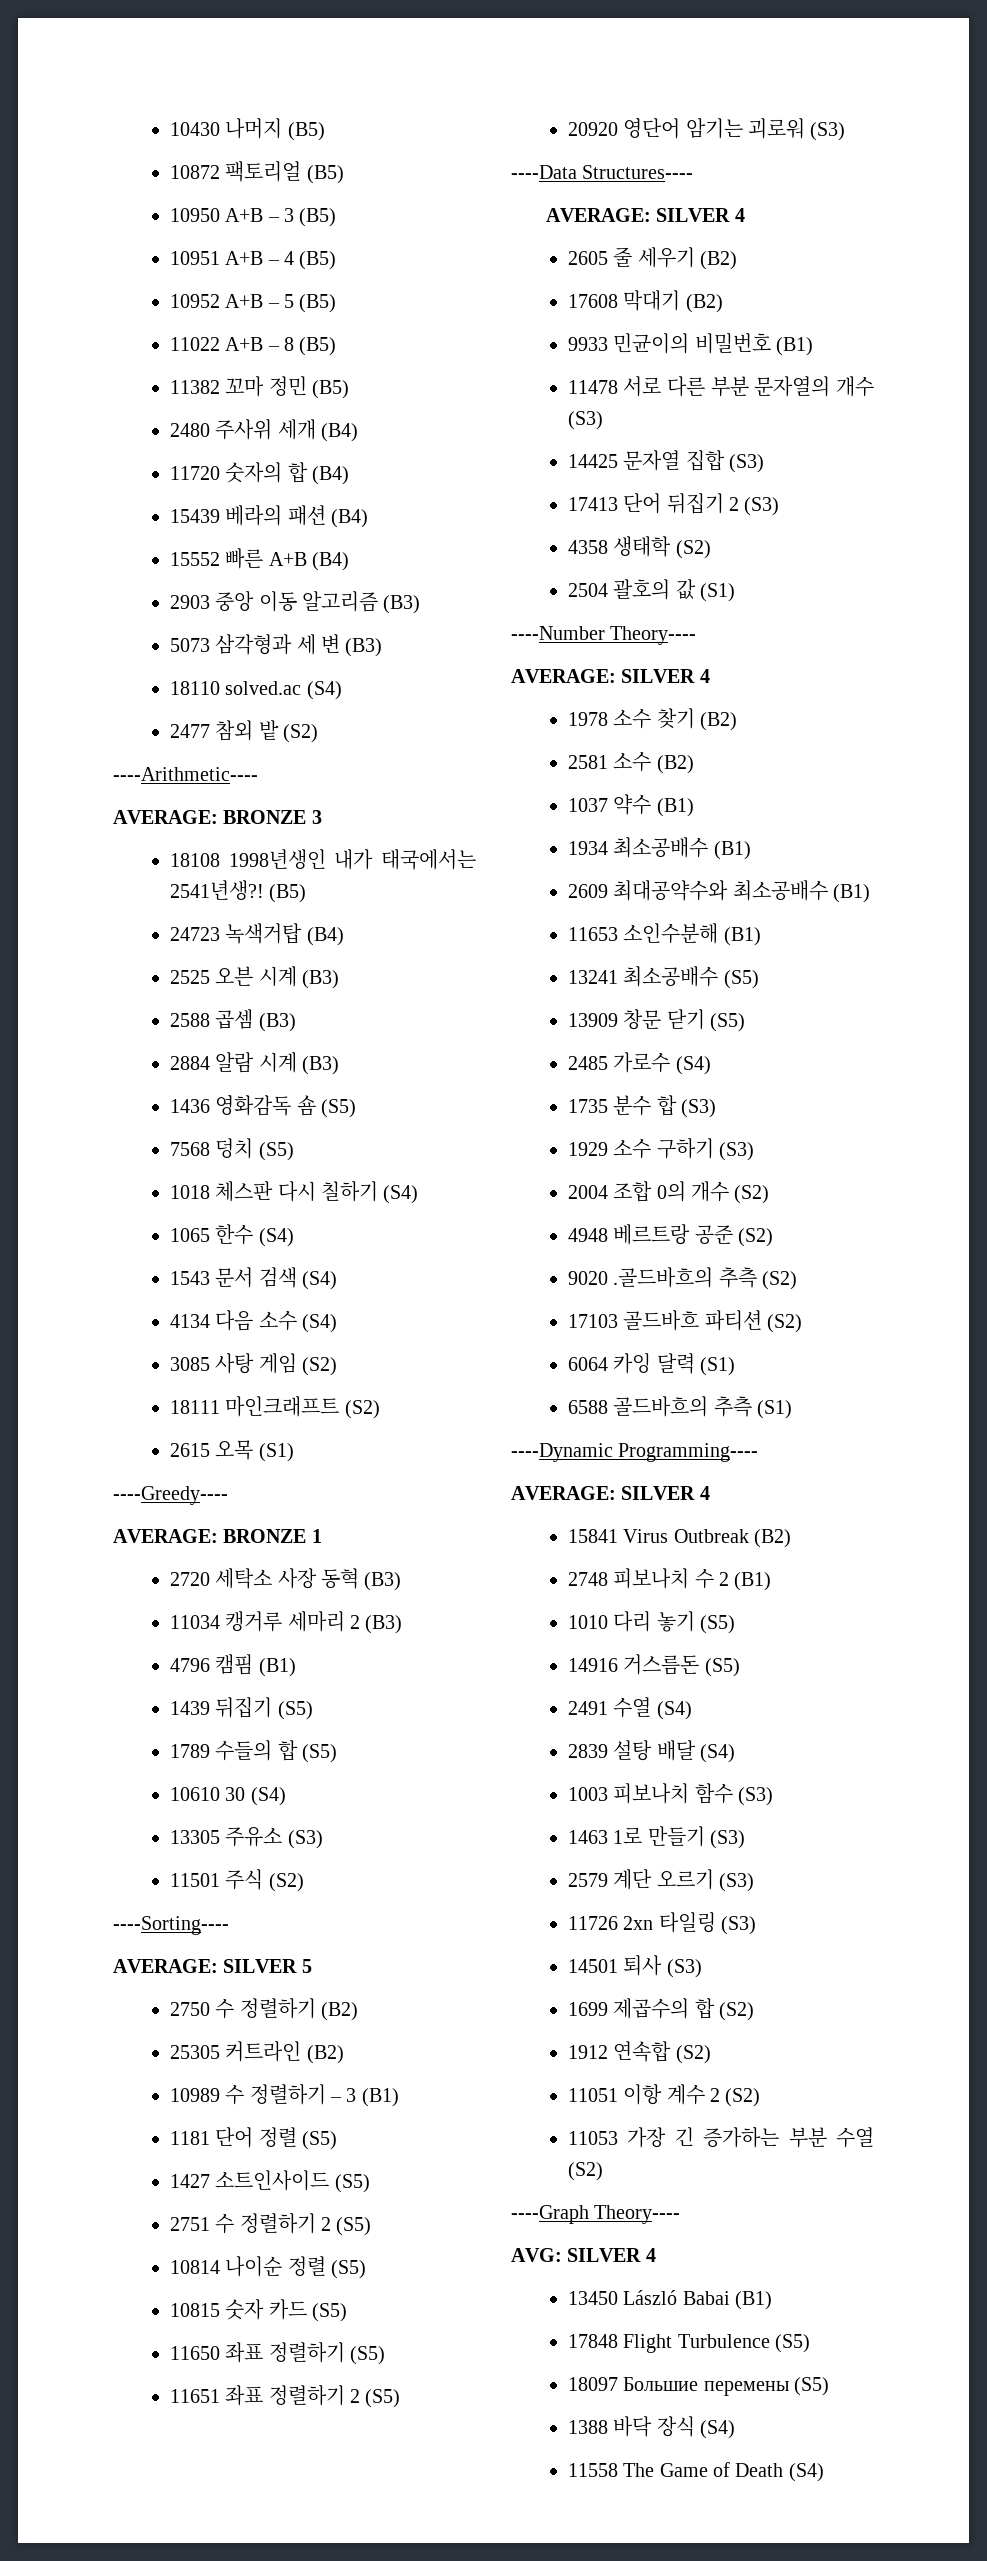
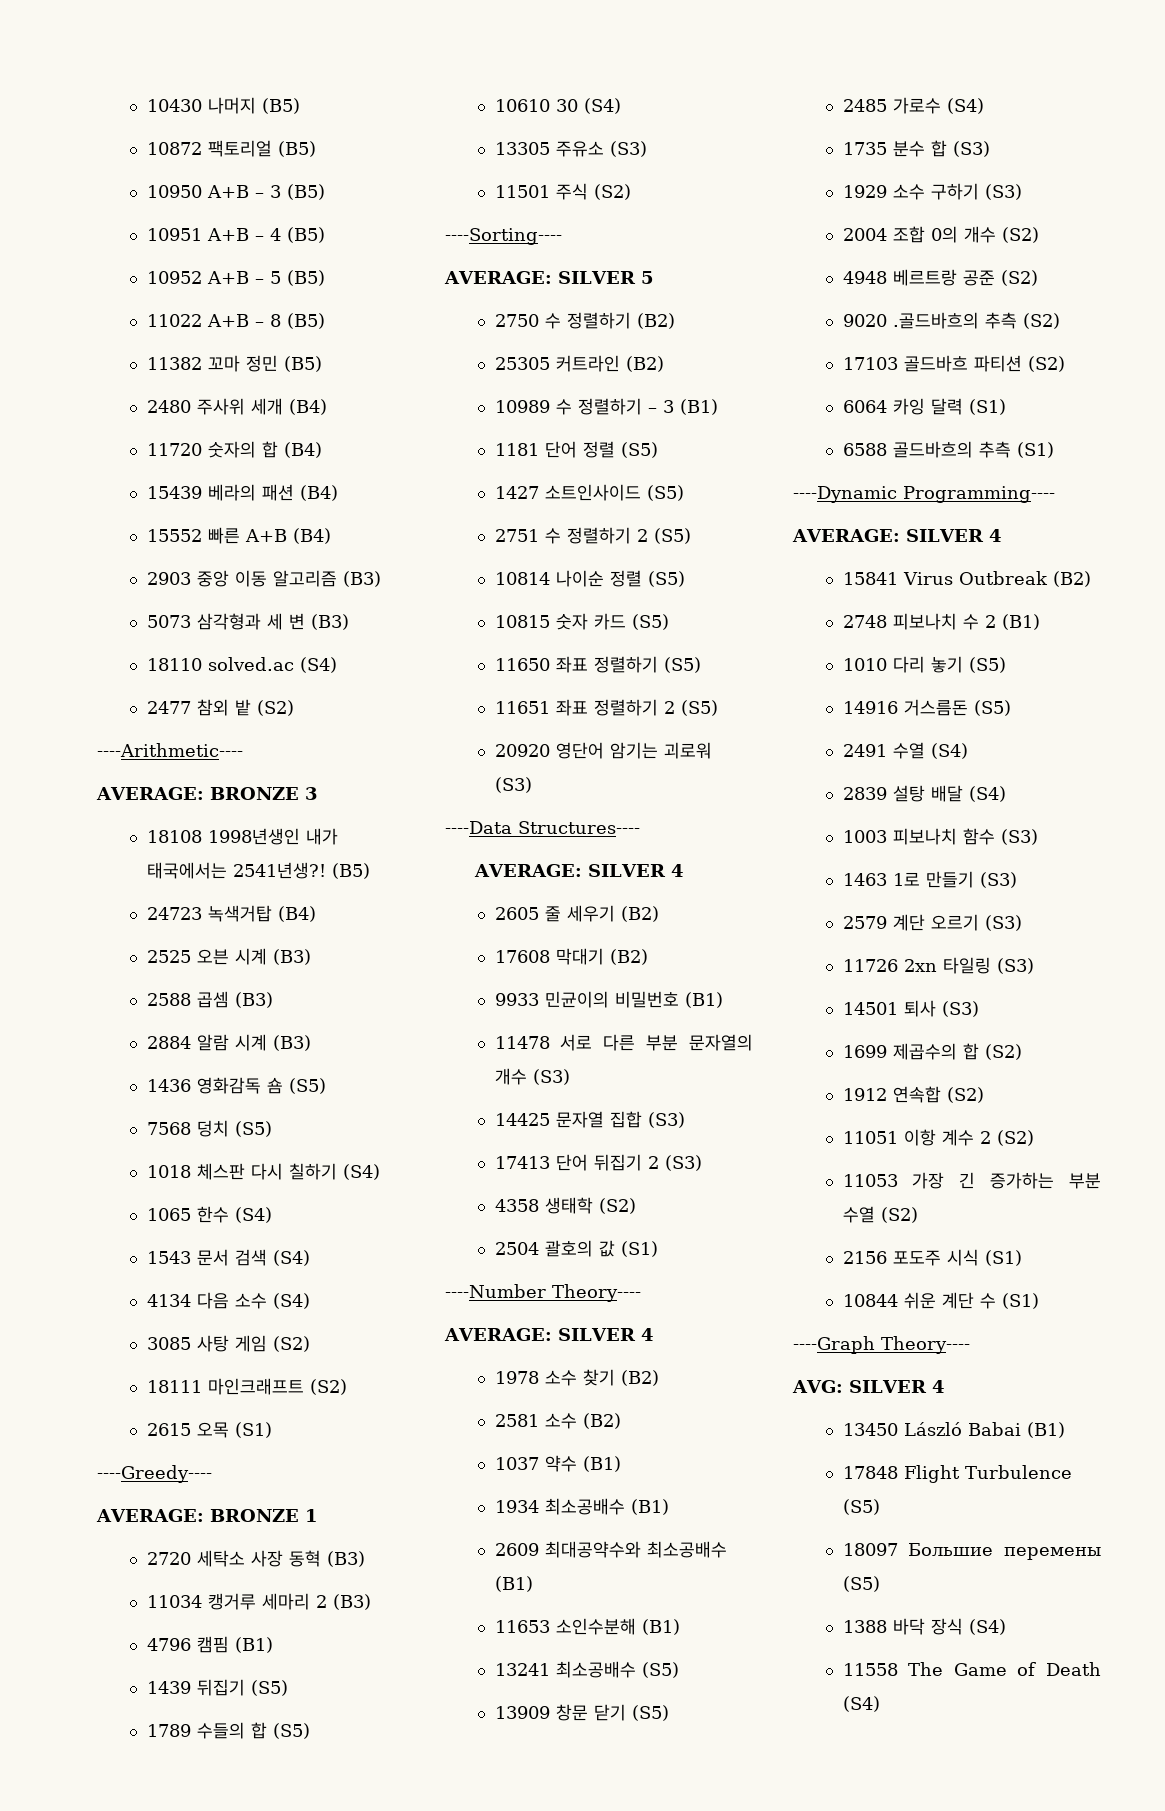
(603, 2171) none -> [842,1249,1022,1266] [842,1292,1039,1309] // 2156 포도주 시식 (S1) // 10844 쉬운 계단 수 (S1)

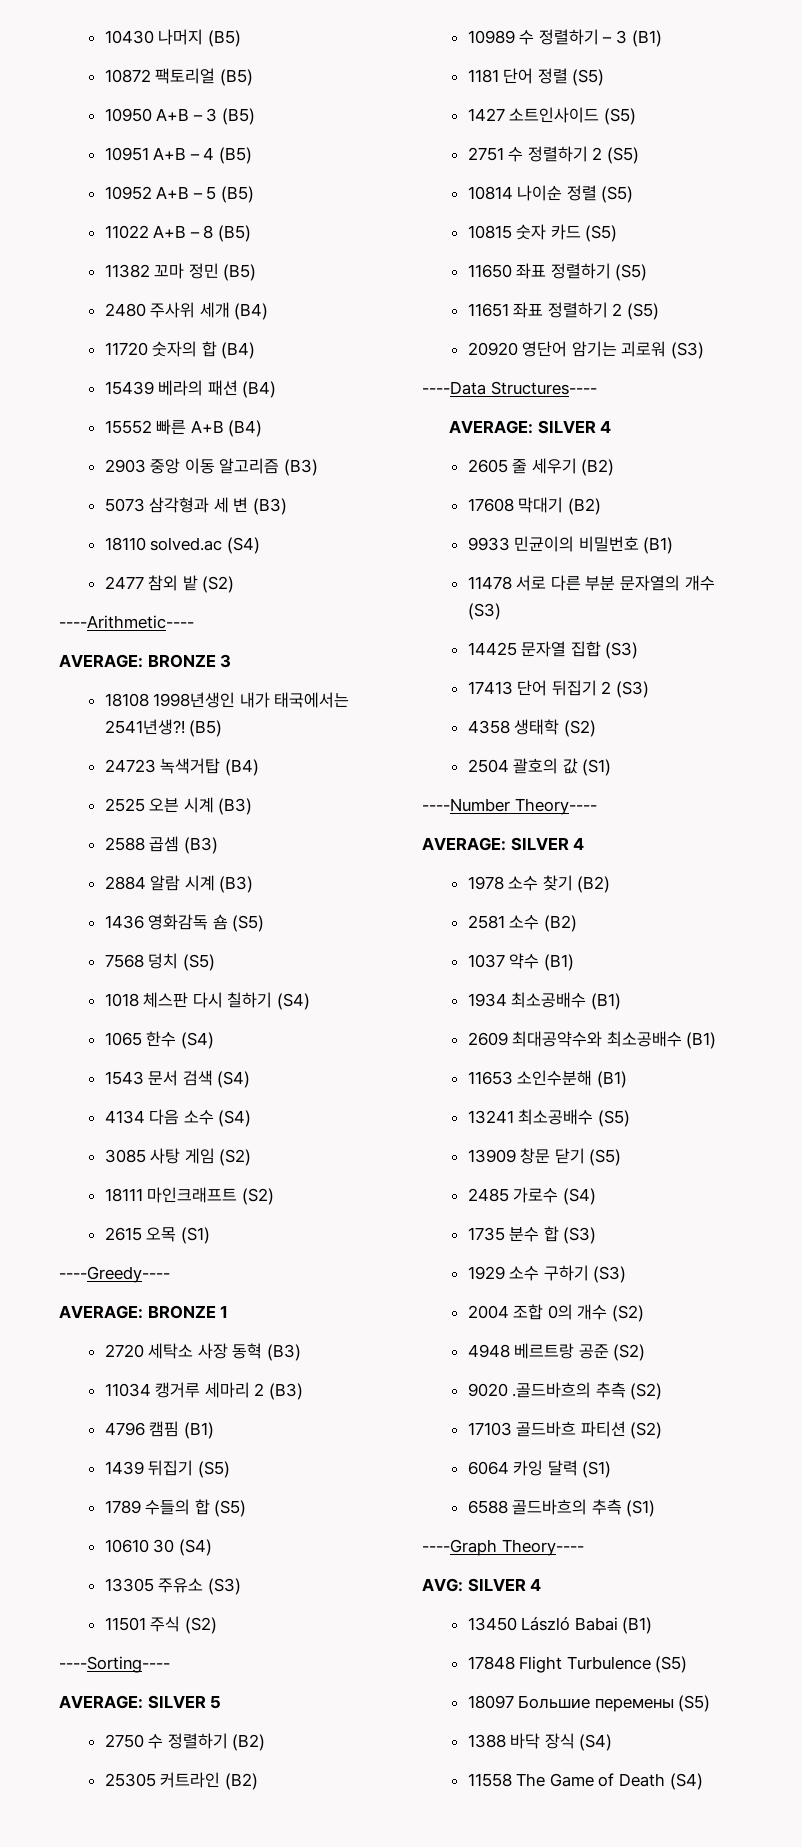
[793,486,1055,503] [792,529,1002,542] [842,571,1091,587] [842,613,1040,630] [842,656,1006,673] [842,699,1011,716] [842,742,968,759] [842,785,1006,802] [842,828,1038,845] [842,871,1017,888] [842,914,1022,931] [842,957,1034,974] [842,1000,979,1017] [842,1043,1022,1060] [842,1086,984,1103] [842,1129,1034,1146] [842,1172,1101,1189] [842,1206,918,1223] [842,1249,1022,1266] [842,1292,1039,1309] // ----Dynamic Programming---- // AVERAGE: SILVER 4 // 15841 Virus Outbreak (B2) // 2748 피보나치 수 2 (B1) // 1010 다리 놓기 (S5) // 14916 거스름돈 (S5) // 2491 수열 (S4) // 2839 설탕 배달 (S4) // 1003 피보나치 함수 (S3) // 1463 1로 만들기 (S3) // 2579 계단 오르기 (S3) // 11726 2xn 타일링 (S3) // 14501 퇴사 (S3) // 1699 제곱수의 합 (S2) // 1912 연속합 (S2) // 11051 이항 계수 2 (S2) // 11053 가장 긴 증가하는 부분 수열 (S2) // 2156 포도주 시식 (S1) // 10844 쉬운 계단 수 (S1) -> (656, 1508) none

